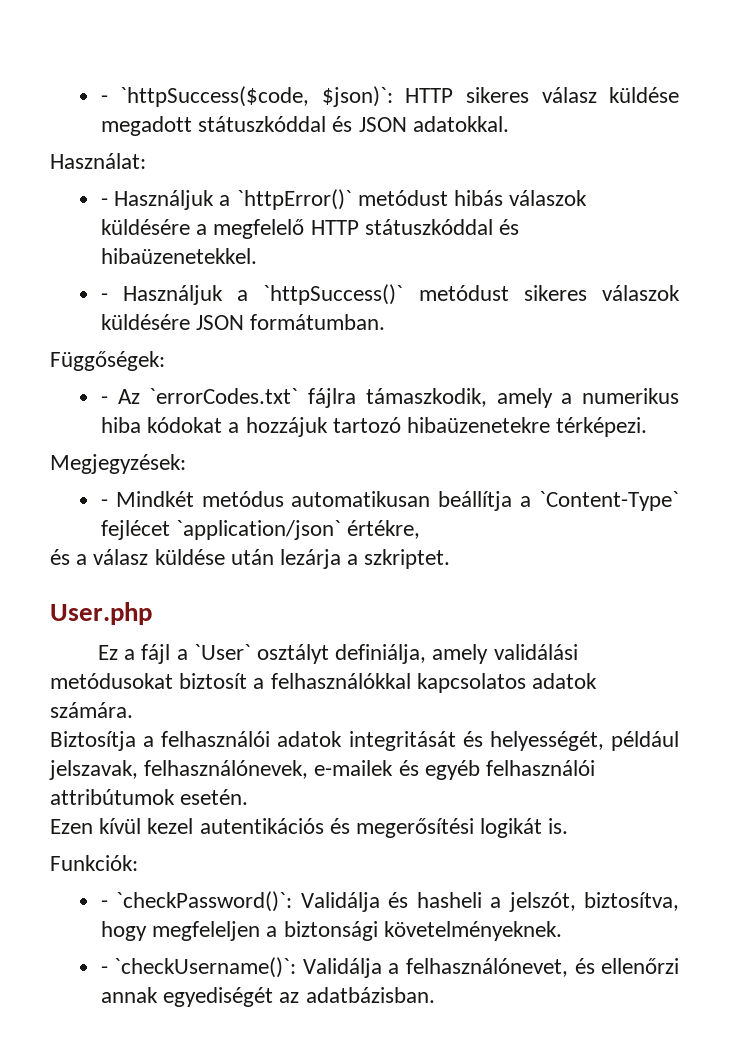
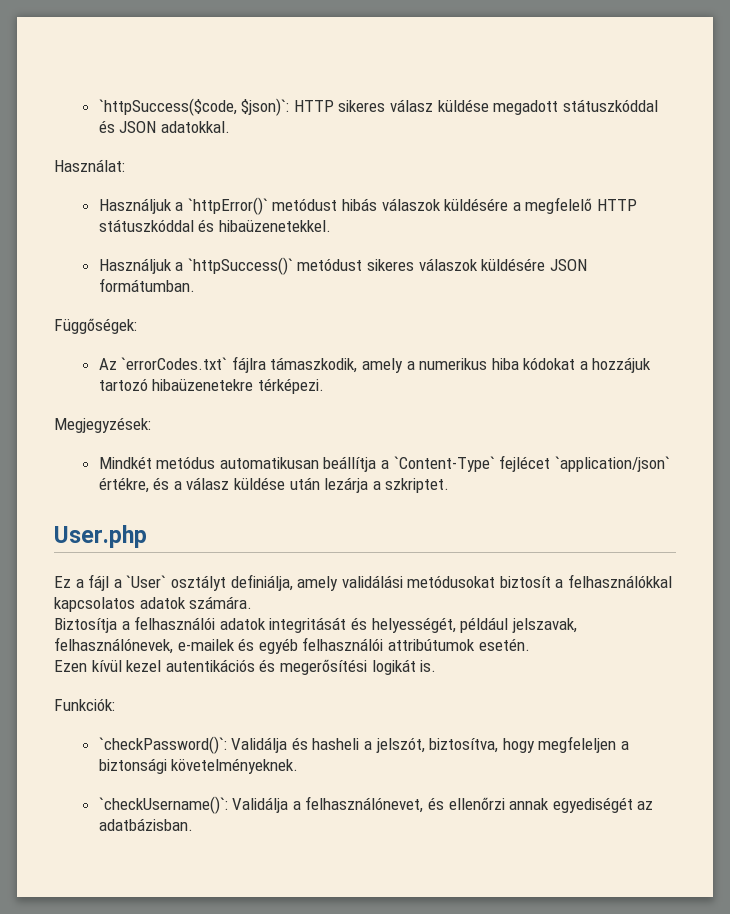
[100,95,108,103] - -> (98, 107) none
[100,198,108,206] - -> (125, 165) none
[100,293,108,301] - -> (331, 226) none
[100,396,108,404] - -> (137, 326) none
[100,499,108,507] - -> (151, 425) none
(421, 529) // -> (149, 485) none
[100,900,108,908] - -> (115, 704) none
[100,966,108,974] - -> (299, 766) none

